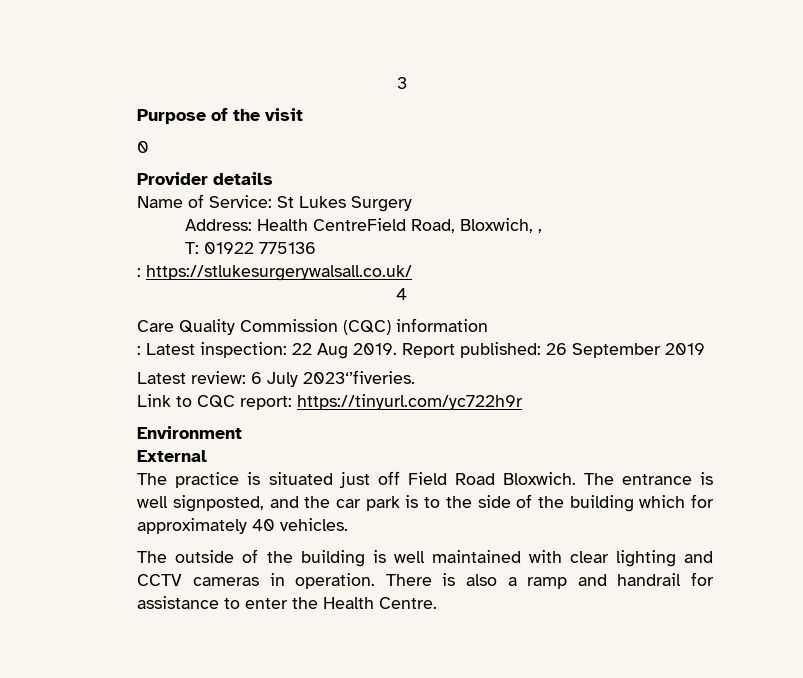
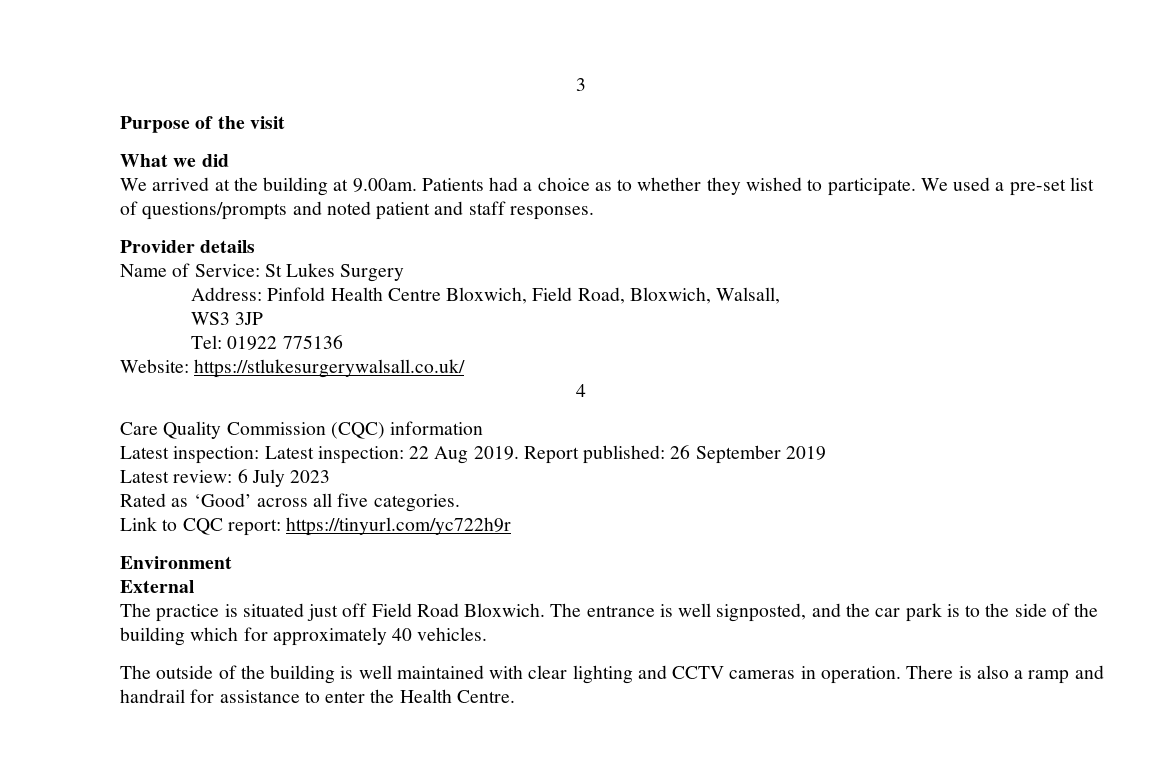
[137,141,150,153] 0 -> [120,154,229,167] [120,177,1094,196] [120,201,594,220] What we did // We arrived at the building at 9.00am. Patients had a choice as to whether they wished to participate. We used a pre-set list of questions/prompts and noted patient and staff responses.
[256,218,542,233] [184,242,199,254] Health CentreField Road, Bloxwich, , // T: -> [267,287,781,304] [191,312,264,325] [191,335,223,349] Pinfold Health Centre Bloxwich, Field Road, Bloxwich, Walsall, // WS3 3JP // Tel:
[137,268,142,277] : -> [120,359,190,373] Website:
[137,346,142,355] : -> [120,446,260,464] Latest inspection:
[303,370,416,384] 2023‘’fiveries. -> [290,470,331,483] [120,493,460,512] 2023 // Rated as ‘Good’ across all five categories.

